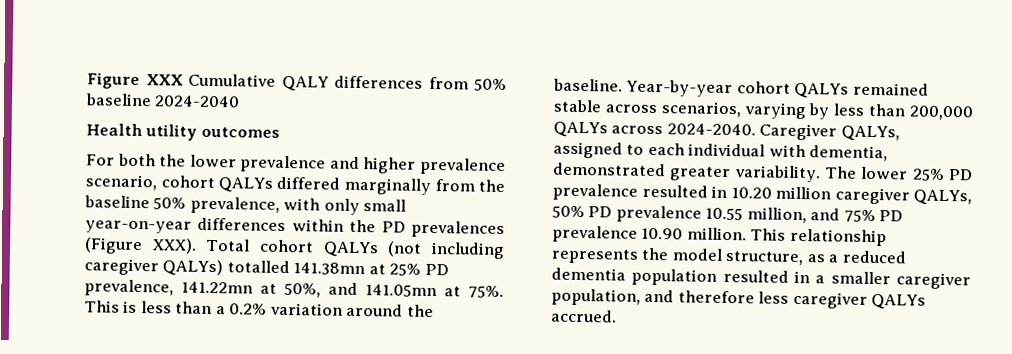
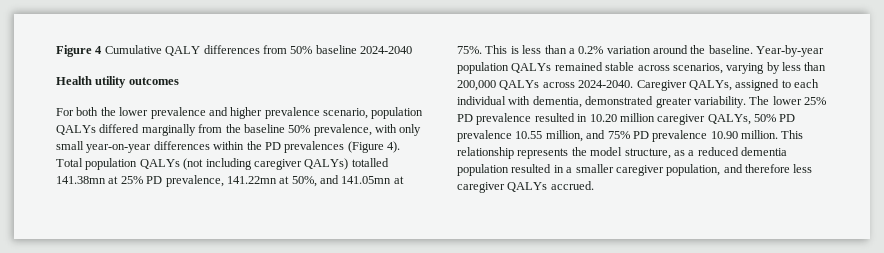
[145,74,184,86] XXX -> [95,46,103,54] 4
[160,175,215,189] cohort -> [371,107,424,119] population
[151,238,315,254] XXX). Total cohort -> [387,141,400,153] [56,158,138,170] 4). Total population
[736,81,791,94] cohort -> [457,62,509,74] population

